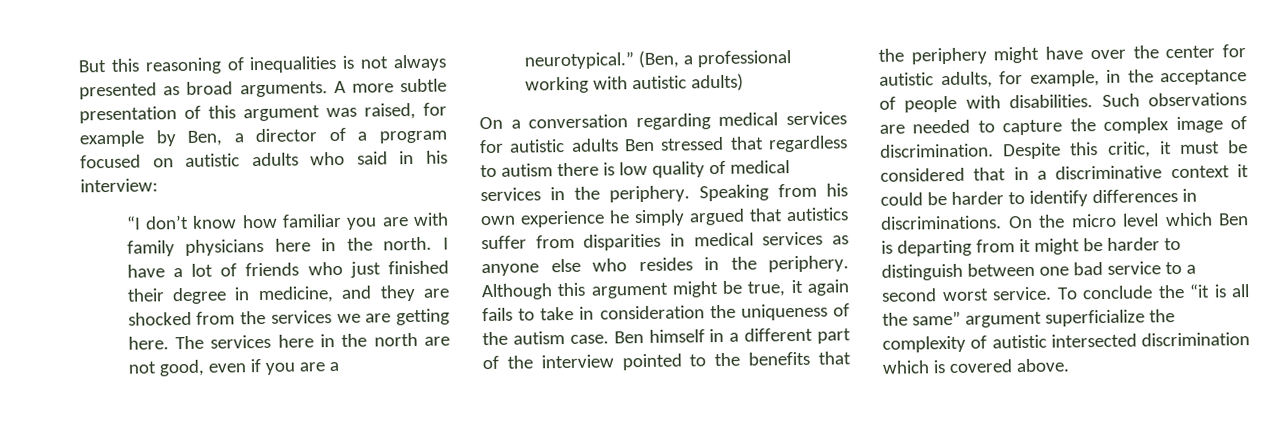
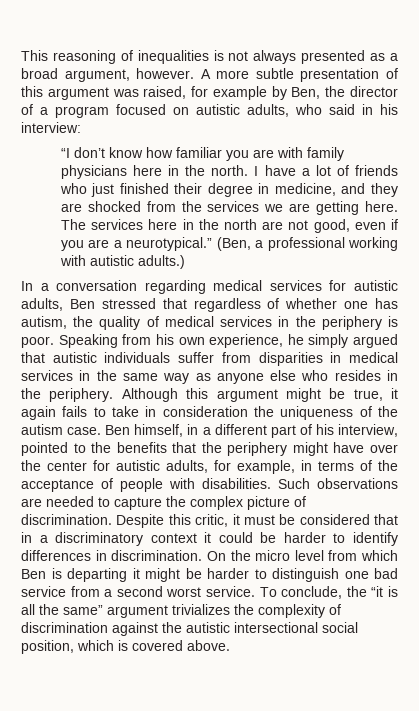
[78,58,140,73] But this -> [21,50,48,61] This
[186,81,328,98] broad arguments. -> [390,53,399,61] [21,68,195,82] a broad argument, however.
[233,133,244,143] a -> [325,86,346,97] the
[251,152,299,167] adults -> [247,104,289,117] adults,
[690,73,744,92] [479,116,503,130] adults) // On -> [137,255,185,269] [21,281,33,291] adults.) // In
[570,138,619,152] adults -> [21,298,63,311] adults,
[480,161,648,178] to autism there is low -> [267,298,398,309] [21,316,94,329] of whether one has autism, the
[609,185,690,203] periphery. -> [321,316,399,330] [21,336,54,348] periphery is poor.
[520,210,605,228] experience -> [209,334,284,348] experience,
[786,207,849,222] autistics -> [52,352,171,363] autistic individuals
(824, 238) none -> [79,370,190,384] in the same way
[648,329,705,343] himself -> [134,424,184,437] himself,
[506,354,614,369] the interview -> [315,424,398,437] his interview,
(1121, 76) none -> [318,460,372,471] terms of
[1175,116,1223,134] image -> [247,496,290,510] picture
[1055,165,1163,180] discriminative -> [55,532,144,546] discriminatory
[880,215,1002,230] discriminations. -> [111,550,203,561] discrimination.
(1159, 220) none -> [328,550,358,561] from
[975,239,1015,253] from -> (127, 575) none
[966,262,1035,277] between -> (339, 575) none
[1164,261,1182,275] to -> [70,586,100,597] from
[1082,285,1153,300] conclude -> [281,586,343,599] conclude,
[1044,309,1145,327] superficialize -> [172,604,230,615] trivializes
[991,332,1250,349] autistic intersected discrimination -> [21,622,358,636] [21,640,74,654] discrimination against the autistic intersectional social position,

